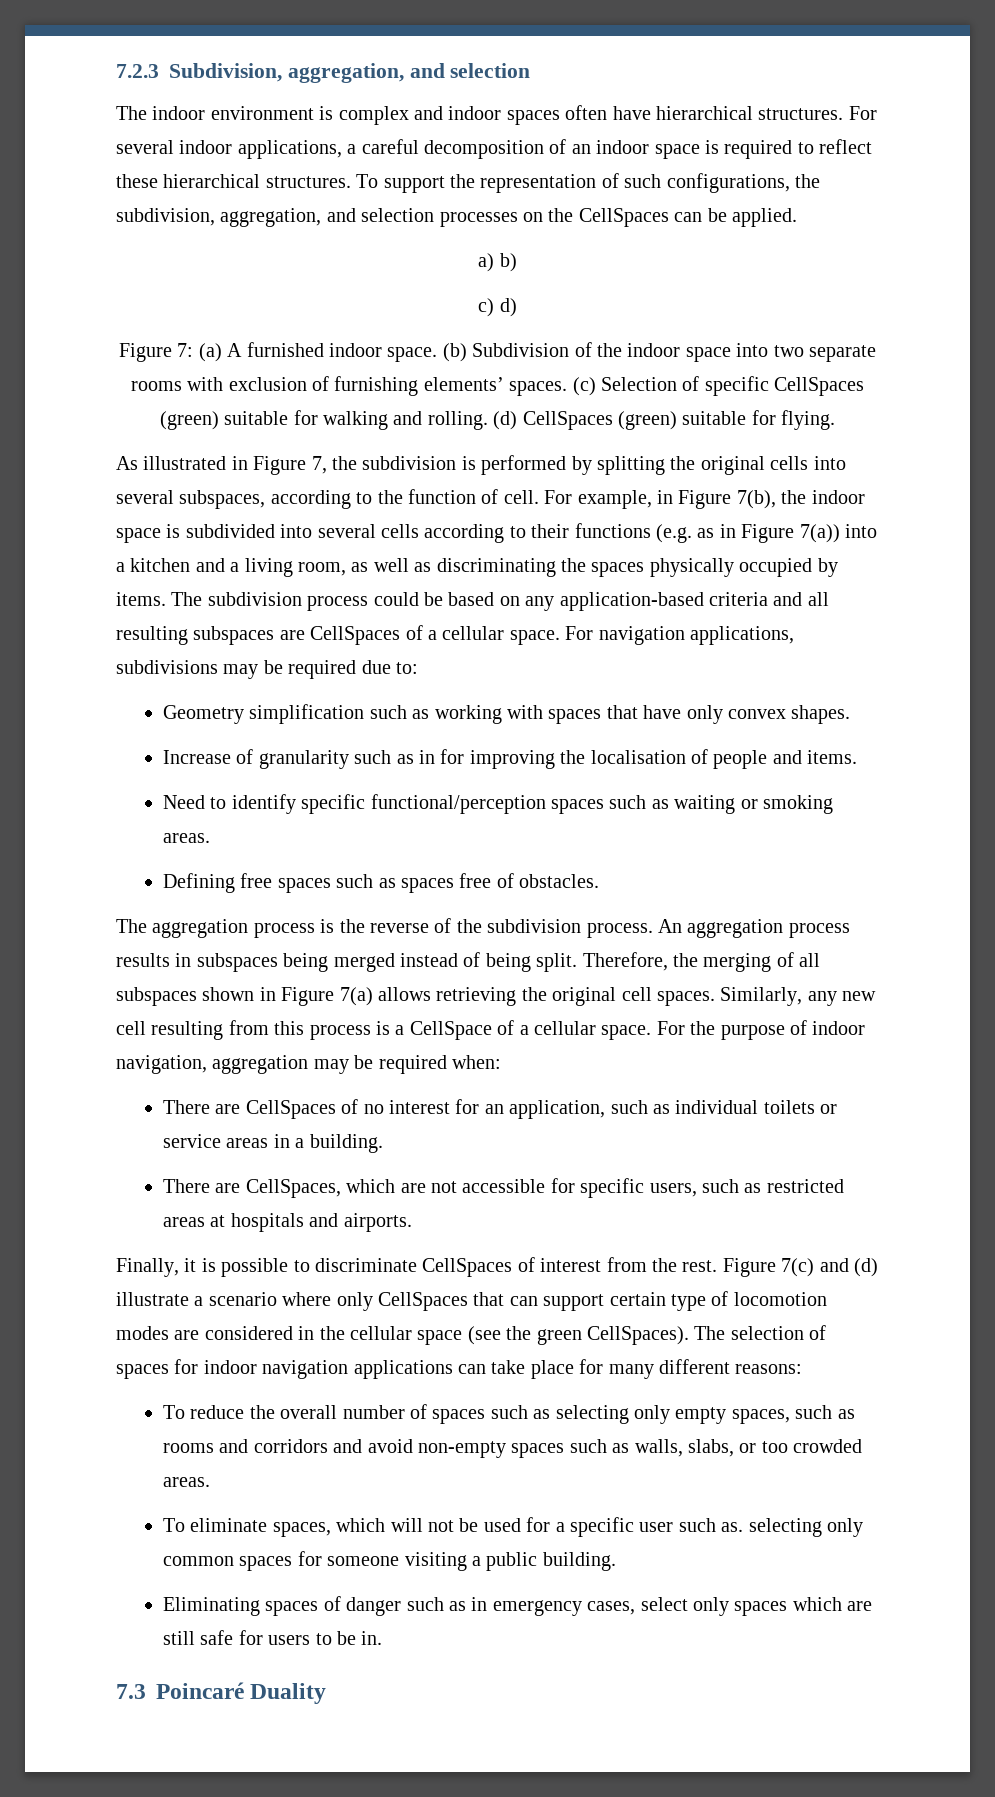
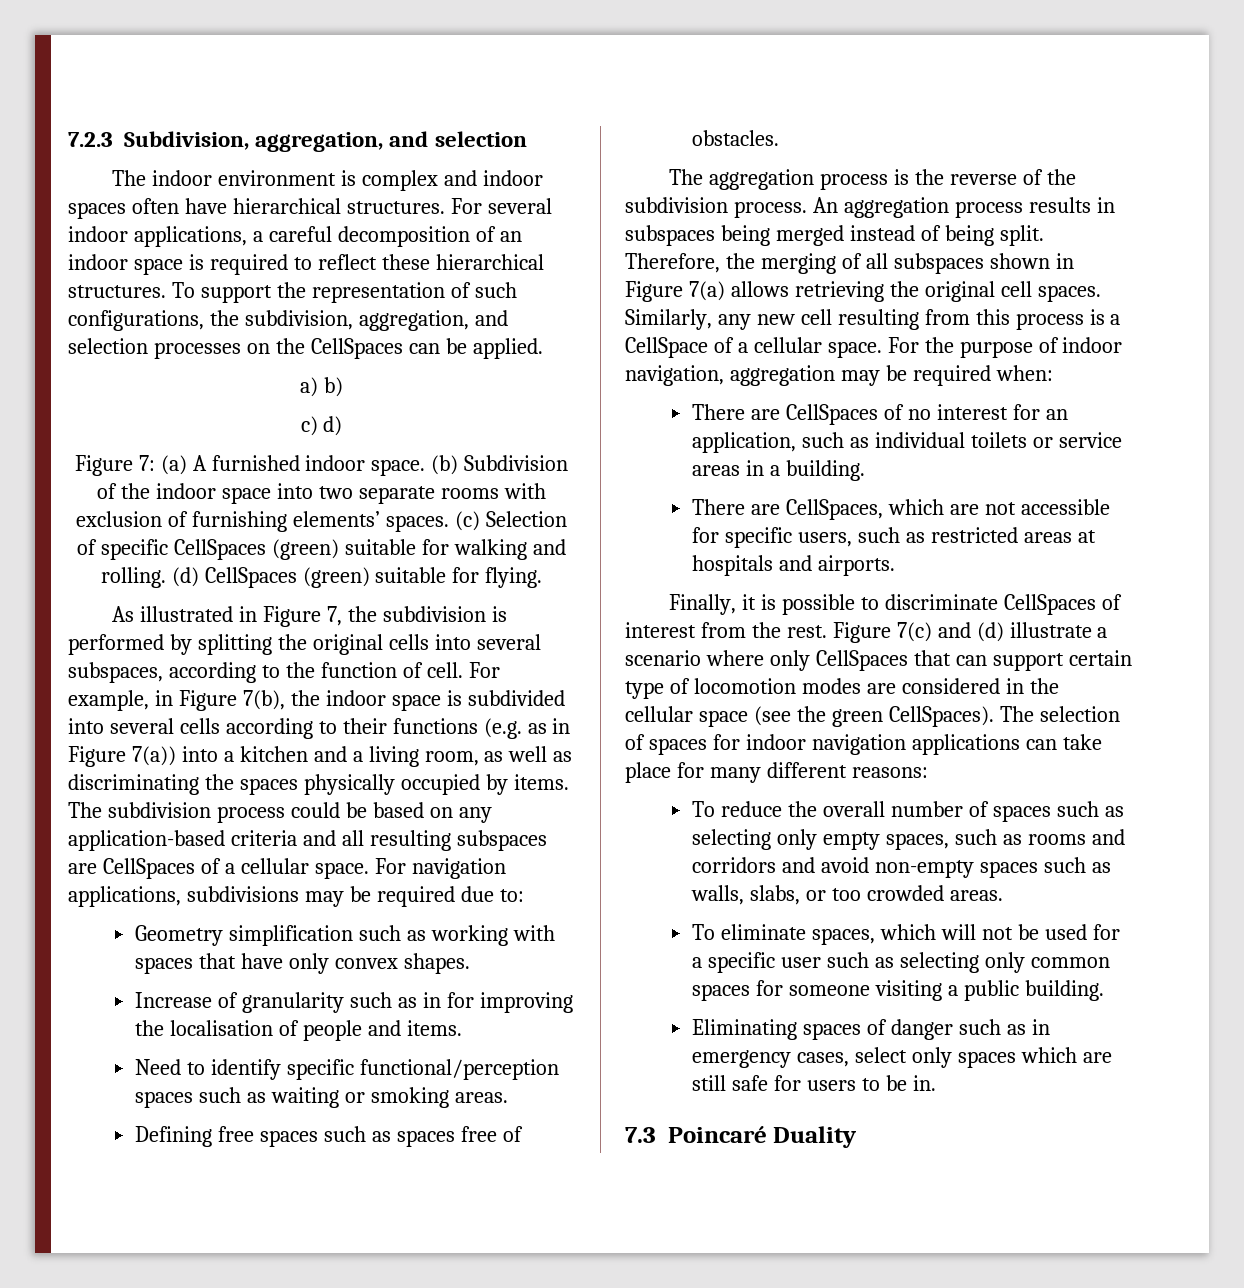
[721,1522,744,1532] as. -> [874,957,894,968] as

